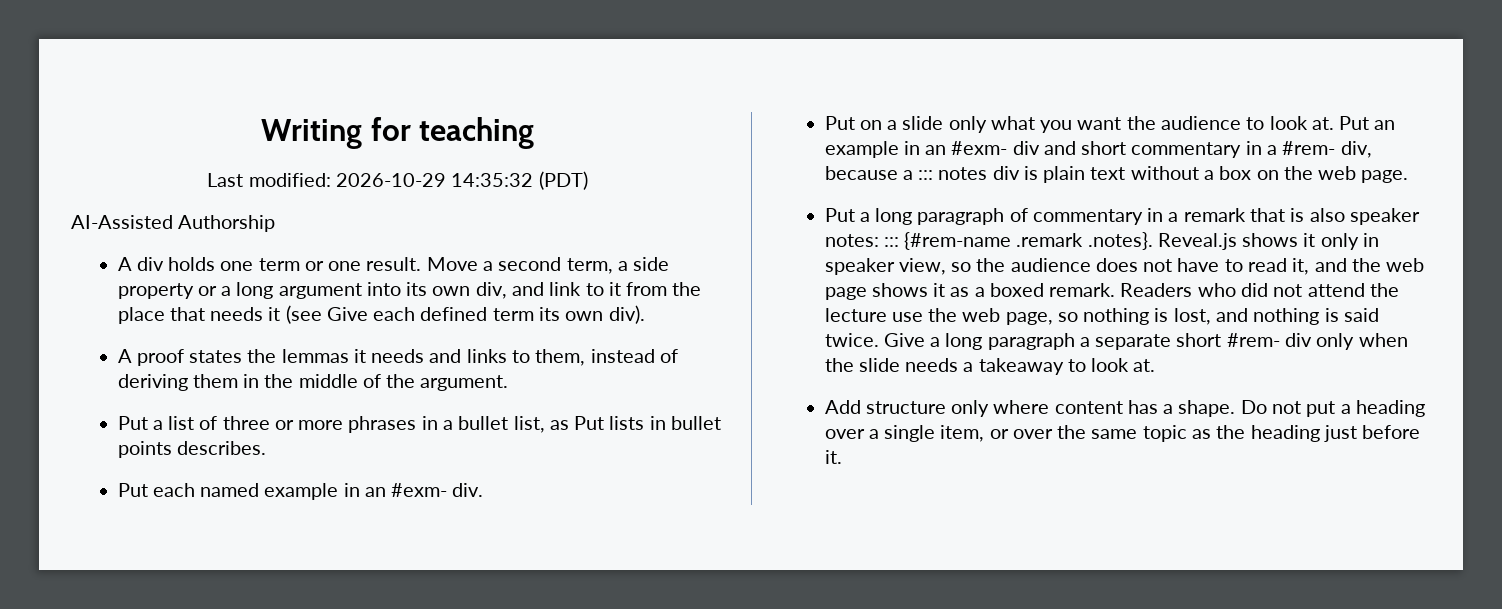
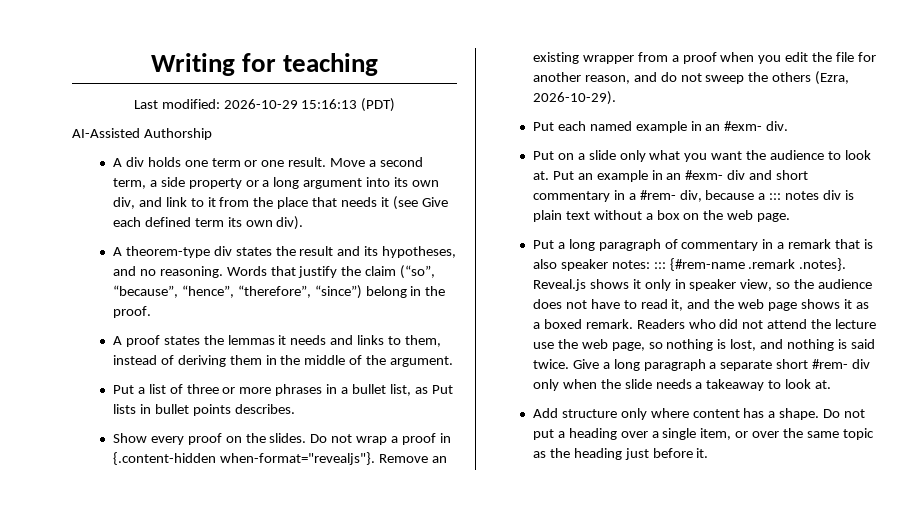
[451,173,534,187] 14:35:32 -> [301,99,358,109] 15:16:13
(645, 314) none -> [112,246,457,258] [112,265,436,279] [112,285,446,299] [112,306,151,318] // A theorem-type div states the result and its hypotheses, and no reasoning. Words that justify the claim (“so”, “because”, “hence”, “therefore”, “since”) belong in the proof.
(266, 448) none -> [112,433,451,445] [112,452,447,465] [532,52,877,64] [532,71,850,85] [532,91,616,105] // Show every proof on the slides. Do not wrap a proof in {.content-hidden when-format="revealjs"}. Remove an existing wrapper from a proof when you edit the file for another reason, and do not sweep the others (Ezra, 2026-10-29).

